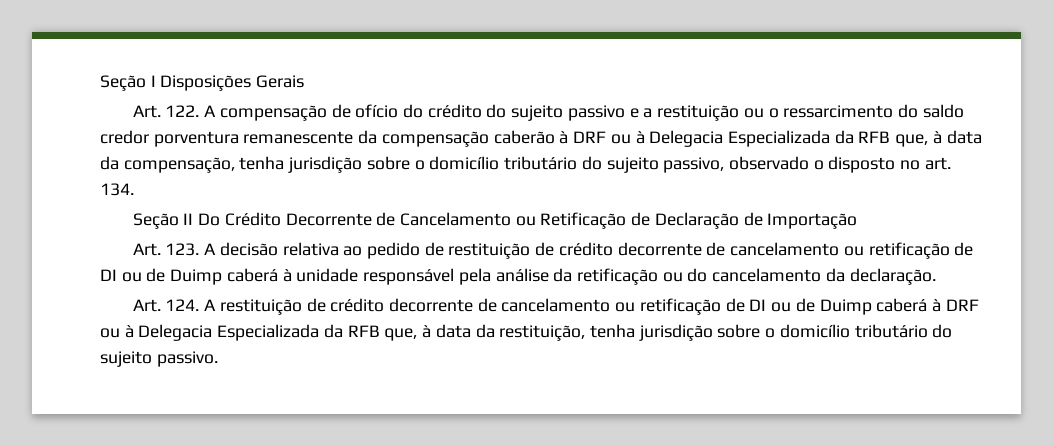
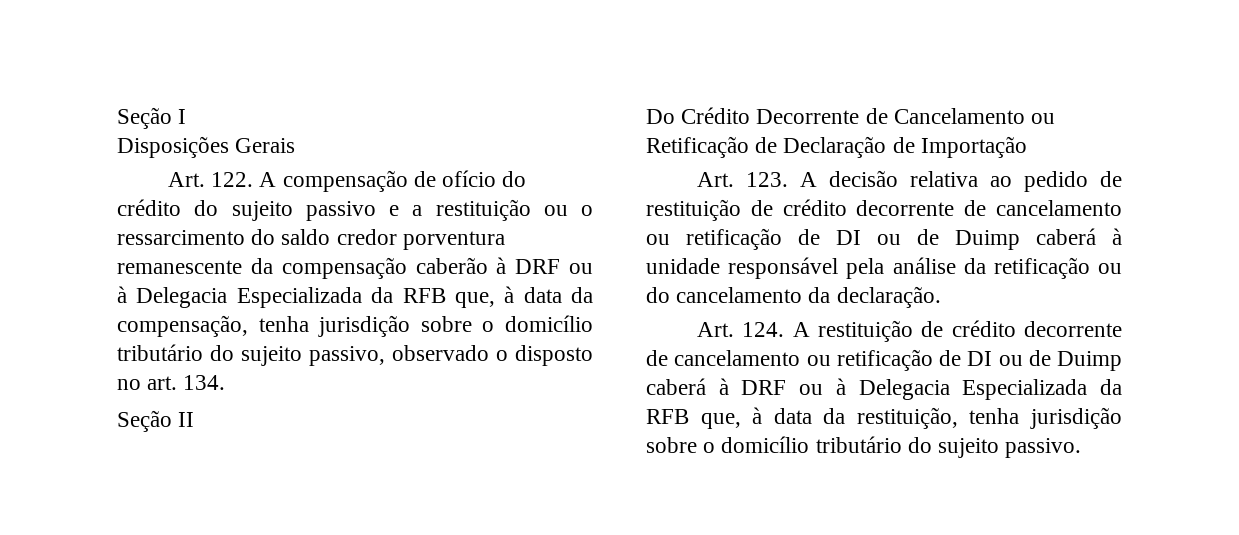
(156, 81) none -> (187, 116) //
(194, 219) none -> (195, 419) //

